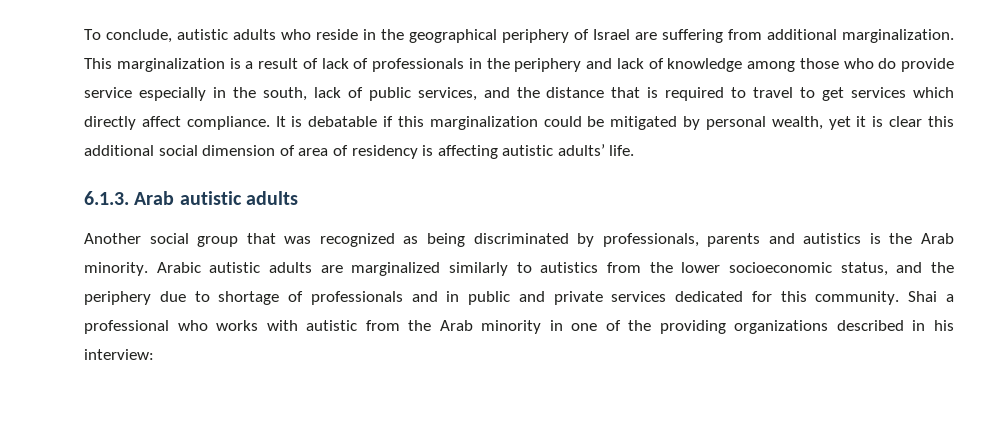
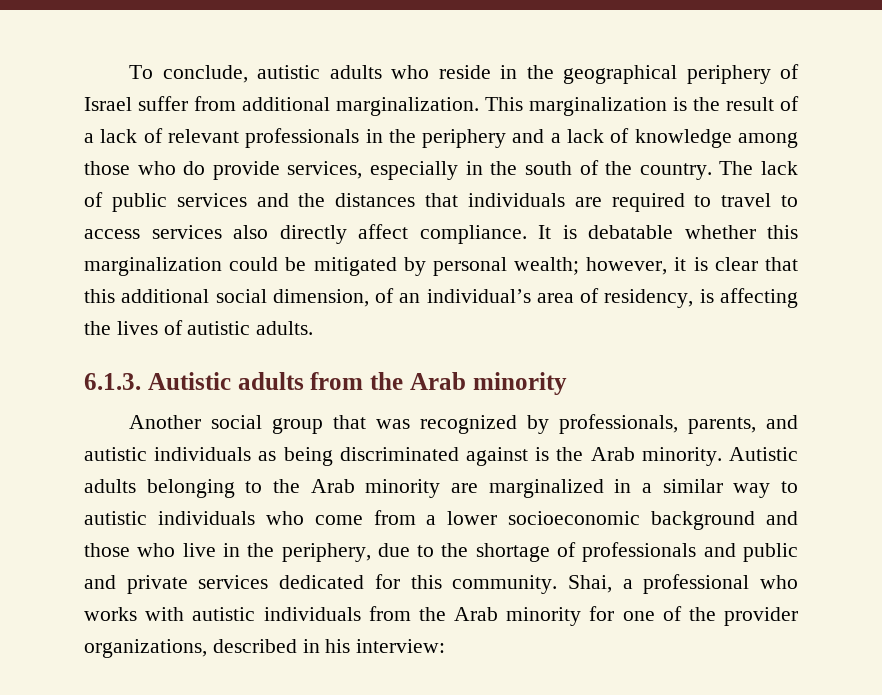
[635,29,723,43] are suffering -> [138,96,188,111] suffer
[245,61,254,69] a -> [693,97,720,111] the
[321,58,369,69] lack of -> [84,128,239,143] a lack of relevant
(612, 63) none -> [550,133,561,143] a
[84,87,132,98] service -> [287,161,363,179] services,
[262,87,307,101] south, -> [524,160,754,180] south of the country. The
[417,87,659,101] services, and the distance that is -> [176,193,602,207] services and the distances that individuals are
[822,87,955,101] get services which -> [84,225,268,239] access services also
[383,116,394,127] if -> [684,225,756,239] whether
[771,116,851,130] wealth, yet -> [514,257,668,275] wealth; however,
(923, 121) none -> [764,257,798,271] that
[202,145,295,156] dimension of -> [272,288,531,307] dimension, of an individual’s
[351,145,418,159] residency -> [604,289,694,308] residency,
[502,144,635,156] [84,191,298,205] autistic adults’ life. // 6.1.3. Arab autistic adults -> [84,320,314,335] [84,372,567,395] the lives of autistic adults. // 6.1.3. Autistic adults from the Arab minority
[403,233,954,247] [84,262,954,276] [84,291,151,305] as being discriminated by professionals, parents and autistics is the Arab minority. Arabic autistic adults are marginalized similarly to autistics from the lower socioeconomic status, and the periphery -> [527,414,798,434] [84,447,798,466] [84,479,798,498] [84,510,799,530] [84,543,371,562] by professionals, parents, and autistic individuals as being discriminated against is the Arab minority. Autistic adults belonging to the Arab minority are marginalized in a similar way to autistic individuals who come from a lower socioeconomic background and those who live in the periphery,
(210, 296) none -> [441,543,469,557] the
[446,291,460,302] in -> (736, 550) none
[908,291,938,302] Shai -> [567,575,612,593] Shai,
[365,320,563,334] from the Arab minority in -> [263,606,615,626] individuals from the Arab minority for
[659,320,829,334] providing organizations -> [724,607,798,626] [84,639,207,658] provider organizations,

